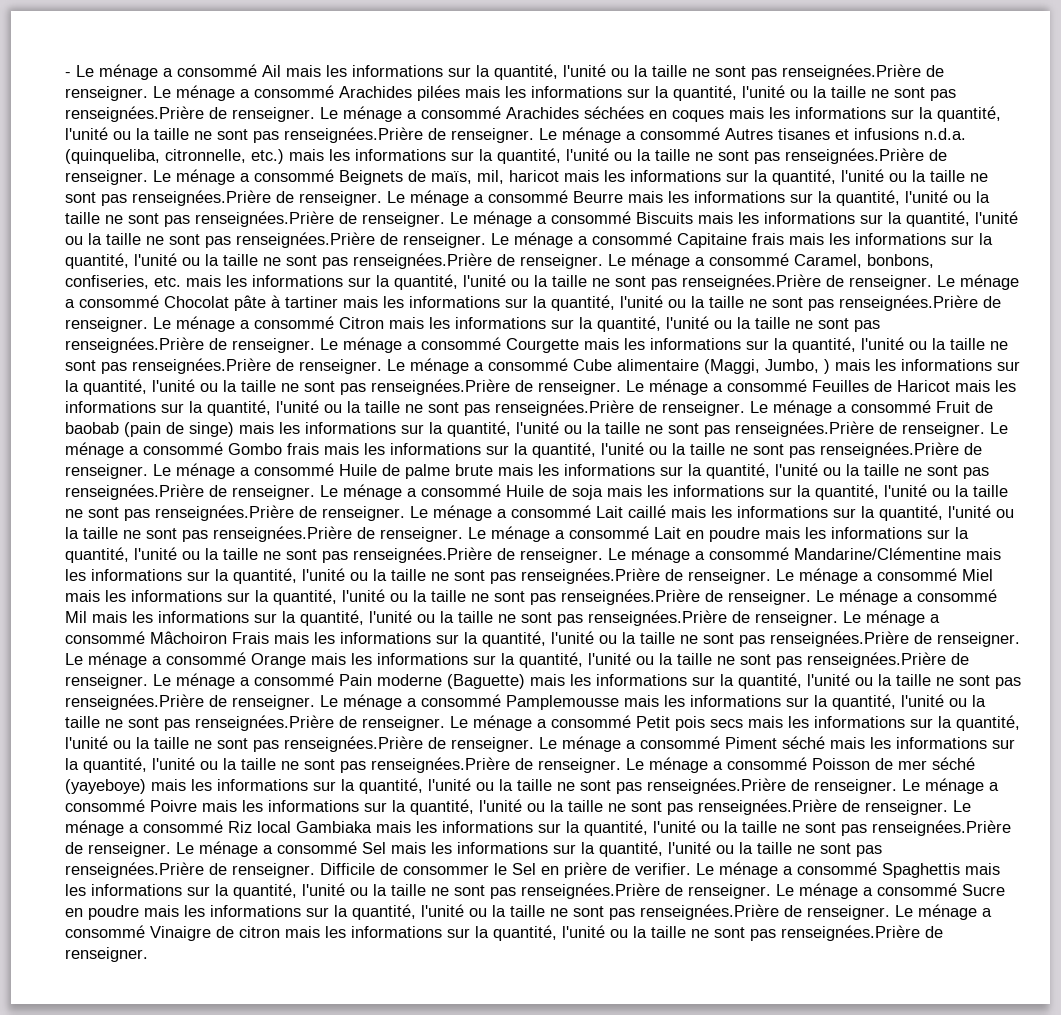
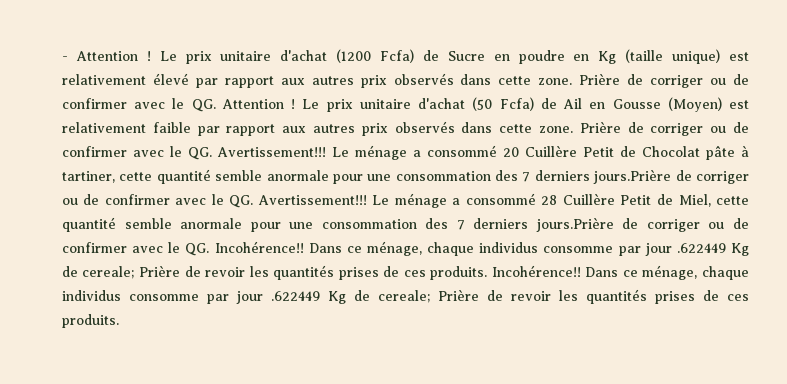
[76,64,945,80] [65,85,957,101] [65,106,1002,122] [65,127,967,143] [65,148,948,164] [65,169,989,185] [65,190,991,206] [65,211,1019,227] [65,232,994,248] [65,253,935,269] [65,274,1020,290] [65,295,1002,311] [65,316,881,332] [65,337,1009,353] [65,358,1021,374] [65,379,1017,395] [65,400,994,416] [65,421,1009,437] [65,442,983,458] [65,463,990,479] [65,484,1009,500] [65,505,1015,521] [65,526,970,542] [65,547,1002,563] [65,568,994,584] [65,589,998,605] [65,610,941,626] [65,631,1021,647] [65,652,970,668] [65,673,1022,689] [65,694,987,710] [65,715,1021,731] [65,736,1016,752] [65,757,976,773] [65,778,1000,794] [65,799,972,815] [65,820,1012,836] [65,841,883,857] [65,862,1001,878] [65,883,1006,899] [65,904,993,920] [65,925,944,941] [65,947,149,962] Le ménage a consommé Ail mais les informations sur la quantité, l'unité ou la taille ne sont pas renseignées.Prière de renseigner. Le ménage a consommé Arachides pilées mais les informations sur la quantité, l'unité ou la taille ne sont pas renseignées.Prière de renseigner. Le ménage a consommé Arachides séchées en coques mais les informations sur la quantité, l'unité ou la taille ne sont pas renseignées.Prière de renseigner. Le ménage a consommé Autres tisanes et infusions n.d.a. (quinqueliba, citronnelle, etc.) mais les informations sur la quantité, l'unité ou la taille ne sont pas renseignées.Prière de renseigner. Le ménage a consommé Beignets de maïs, mil, haricot mais les informations sur la quantité, l'unité ou la taille ne sont pas renseignées.Prière de renseigner. Le ménage a consommé Beurre mais les informations sur la quantité, l'unité ou la taille ne sont pas renseignées.Prière de renseigner. Le ménage a consommé Biscuits mais les informations sur la quantité, l'unité ou la taille ne sont pas renseignées.Prière de renseigner. Le ménage a consommé Capitaine frais mais les informations sur la quantité, l'unité ou la taille ne sont pas renseignées.Prière de renseigner. Le ménage a consommé Caramel, bonbons, confiseries, etc. mais les informations sur la quantité, l'unité ou la taille ne sont pas renseignées.Prière de renseigner. Le ménage a consommé Chocolat pâte à tartiner mais les informations sur la quantité, l'unité ou la taille ne sont pas renseignées.Prière de renseigner. Le ménage a consommé Citron mais les informations sur la quantité, l'unité ou la taille ne sont pas renseignées.Prière de renseigner. Le ménage a consommé Courgette mais les informations sur la quantité, l'unité ou la taille ne sont pas renseignées.Prière de renseigner. Le ménage a consommé Cube alimentaire (Maggi, Jumbo, ) mais les informations sur la quantité, l'unité ou la taille ne sont pas renseignées.Prière de renseigner. Le ménage a consommé Feuilles de Haricot mais les informations sur la quantité, l'unité ou la taille ne sont pas renseignées.Prière de renseigner. Le ménage a consommé Fruit de baobab (pain de singe) mais les informations sur la quantité, l'unité ou la taille ne sont pas renseignées.Prière de renseigner. Le ménage a consommé Gombo frais mais les informations sur la quantité, l'unité ou la taille ne sont pas renseignées.Prière de renseigner. Le ménage a consommé Huile de palme brute mais les informations sur la quantité, l'unité ou la taille ne sont pas renseignées.Prière de renseigner. Le ménage a consommé Huile de soja mais les informations sur la quantité, l'unité ou la taille ne sont pas renseignées.Prière de renseigner. Le ménage a consommé Lait caillé mais les informations sur la quantité, l'unité ou la taille ne sont pas renseignées.Prière de renseigner. Le ménage a consommé Lait en poudre mais les informations sur la quantité, l'unité ou la taille ne sont pas renseignées.Prière de renseigner. Le ménage a consommé Mandarine/Clémentine mais les informations sur la quantité, l'unité ou la taille ne sont pas renseignées.Prière de renseigner. Le ménage a consommé Miel mais les informations sur la quantité, l'unité ou la taille ne sont pas renseignées.Prière de renseigner. Le ménage a consommé Mil mais les informations sur la quantité, l'unité ou la taille ne sont pas renseignées.Prière de renseigner. Le ménage a consommé Mâchoiron Frais mais les informations sur la quantité, l'unité ou la taille ne sont pas renseignées.Prière de renseigner. Le ménage a consommé Orange mais les informations sur la quantité, l'unité ou la taille ne sont pas renseignées.Prière de renseigner. Le ménage a consommé Pain moderne (Baguette) mais les informations sur la quantité, l'unité ou la taille ne sont pas renseignées.Prière de renseigner. Le ménage a consommé Pamplemousse mais les informations sur la quantité, l'unité ou la taille ne sont pas renseignées.Prière de renseigner. Le ménage a consommé Petit pois secs mais les informations sur la quantité, l'unité ou la taille ne sont pas renseignées.Prière de renseigner. Le ménage a consommé Piment séché mais les informations sur la quantité, l'unité ou la taille ne sont pas renseignées.Prière de renseigner. Le ménage a consommé Poisson de mer séché (yayeboye) mais les informations sur la quantité, l'unité ou la taille ne sont pas renseignées.Prière de renseigner. Le ménage a consommé Poivre mais les informations sur la quantité, l'unité ou la taille ne sont pas renseignées.Prière de renseigner. Le ménage a consommé Riz local Gambiaka mais les informations sur la quantité, l'unité ou la taille ne sont pas renseignées.Prière de renseigner. Le ménage a consommé Sel mais les informations sur la quantité, l'unité ou la taille ne sont pas renseignées.Prière de renseigner. Difficile de consommer le Sel en prière de verifier. Le ménage a consommé Spaghettis mais les informations sur la quantité, l'unité ou la taille ne sont pas renseignées.Prière de renseigner. Le ménage a consommé Sucre en poudre mais les informations sur la quantité, l'unité ou la taille ne sont pas renseignées.Prière de renseigner. Le ménage a consommé Vinaigre de citron mais les informations sur la quantité, l'unité ou la taille ne sont pas renseignées.Prière de renseigner. -> [75,49,749,64] [61,73,749,88] [61,97,749,112] [61,121,749,136] [61,145,750,160] [61,169,750,184] [61,193,750,208] [61,217,749,232] [61,241,750,256] [61,265,750,280] [61,289,750,304] [61,314,119,328] Attention ! Le prix unitaire d'achat (1200 Fcfa) de Sucre en poudre en Kg (taille unique) est relativement élevé par rapport aux autres prix observés dans cette zone. Prière de corriger ou de confirmer avec le QG. Attention ! Le prix unitaire d'achat (50 Fcfa) de Ail en Gousse (Moyen) est relativement faible par rapport aux autres prix observés dans cette zone. Prière de corriger ou de confirmer avec le QG. Avertissement!!! Le ménage a consommé 20 Cuillère Petit de Chocolat pâte à tartiner, cette quantité semble anormale pour une consommation des 7 derniers jours.Prière de corriger ou de confirmer avec le QG. Avertissement!!! Le ménage a consommé 28 Cuillère Petit de Miel, cette quantité semble anormale pour une consommation des 7 derniers jours.Prière de corriger ou de confirmer avec le QG. Incohérence!! Dans ce ménage, chaque individus consomme par jour .622449 Kg de cereale; Prière de revoir les quantités prises de ces produits. Incohérence!! Dans ce ménage, chaque individus consomme par jour .622449 Kg de cereale; Prière de revoir les quantités prises de ces produits.

